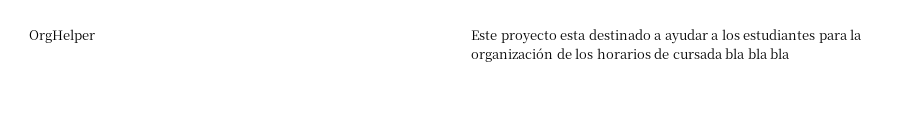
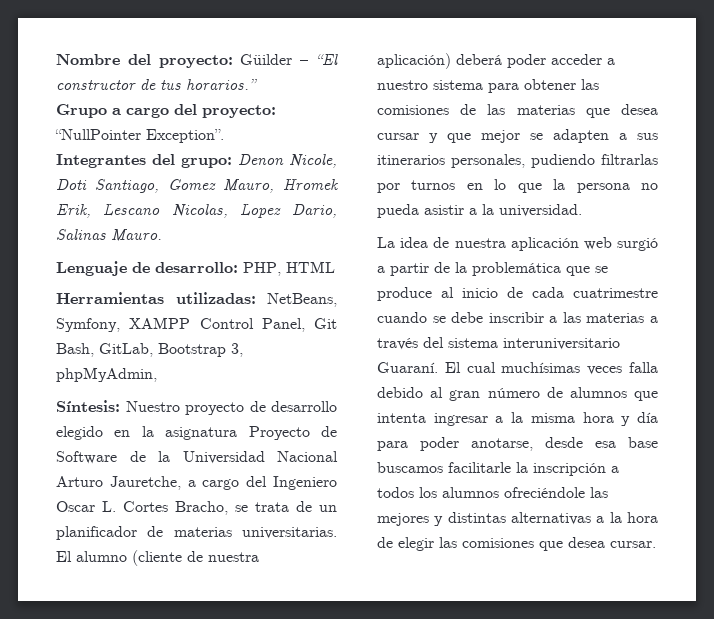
[29,29,95,43] [471,29,863,44] [471,48,791,62] OrgHelper // Este proyecto esta destinado a ayudar a los estudiantes para la organización de los horarios de cursada bla bla bla -> [56,54,338,68] [56,79,257,90] [56,104,276,118] [55,129,224,143] [56,154,337,168] [56,179,339,193] [56,204,337,218] [56,229,162,241] [56,261,335,276] [56,292,337,307] [56,317,337,332] [56,343,243,357] [56,367,157,382] [56,400,337,415] [56,426,337,440] [56,451,338,464] [56,476,337,490] [56,501,337,515] [56,526,337,540] [56,550,259,566] [377,53,615,69] [377,79,599,93] [377,104,658,118] [377,129,658,143] [377,154,658,168] [377,179,658,193] [377,204,582,218] [377,237,658,251] [377,262,608,276] [377,287,658,301] [377,312,658,323] [377,337,620,350] [377,362,658,375] [377,387,658,401] [377,412,658,426] [377,437,658,451] [377,462,619,476] [377,487,608,498] [377,512,658,526] [377,537,656,551] Nombre del proyecto: Güilder – “El constructor de tus horarios.” // Grupo a cargo del proyecto: “NullPointer Exception”. // Integrantes del grupo: Denon Nicole, Doti Santiago, Gomez Mauro, Hromek Erik, Lescano Nicolas, Lopez Dario, Salinas Mauro. // Lenguaje de desarrollo: PHP, HTML // Herramientas utilizadas: NetBeans, Symfony, XAMPP Control Panel, Git Bash, GitLab, Bootstrap 3, phpMyAdmin, // Síntesis: Nuestro proyecto de desarrollo elegido en la asignatura Proyecto de Software de la Universidad Nacional Arturo Jauretche, a cargo del Ingeniero Oscar L. Cortes Bracho, se trata de un planificador de materias universitarias. El alumno (cliente de nuestra aplicación) deberá poder acceder a nuestro sistema para obtener las comisiones de las materias que desea cursar y que mejor se adapten a sus itinerarios personales, pudiendo filtrarlas por turnos en lo que la persona no pueda asistir a la universidad. // La idea de nuestra aplicación web surgió a partir de la problemática que se produce al inicio de cada cuatrimestre cuando se debe inscribir a las materias a través del sistema interuniversitario Guaraní. El cual muchísimas veces falla debido al gran número de alumnos que intenta ingresar a la misma hora y día para poder anotarse, desde esa base buscamos facilitarle la inscripción a todos los alumnos ofreciéndole las mejores y distintas alternativas a la hora de elegir las comisiones que desea cursar.

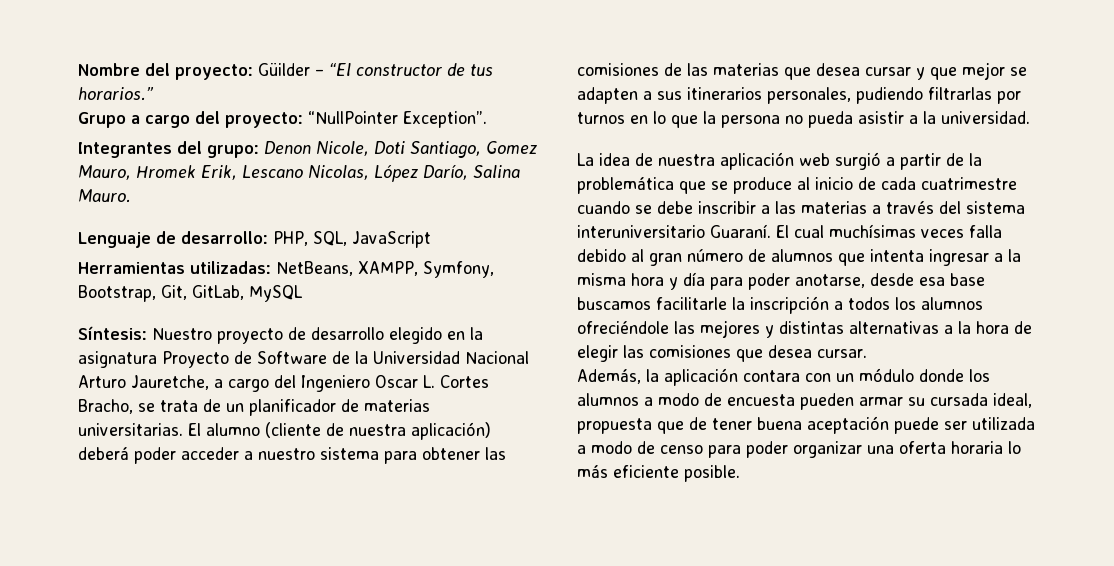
[239,204,337,218] [56,229,106,240] Lopez Dario, Salinas -> [374,165,520,182] López Darío, Salina
[286,261,335,273] HTML -> [313,231,431,248] SQL, JavaScript
[56,317,337,332] [56,343,243,357] [56,367,157,382] Symfony, XAMPP Control Panel, Git Bash, GitLab, Bootstrap 3, phpMyAdmin, -> [358,261,494,278] [78,285,303,302] XAMPP, Symfony, Bootstrap, Git, GitLab, MySQL
(656, 544) none -> [577,368,990,386] [577,393,1032,410] [577,416,1035,434] [577,441,1021,458] [577,465,740,482] // Además, la aplicación contara con un módulo donde los alumnos a modo de encuesta pueden armar su cursada ideal, propuesta que de tener buena aceptación puede ser utilizada a modo de censo para poder organizar una oferta horaria lo más eficiente posible.

